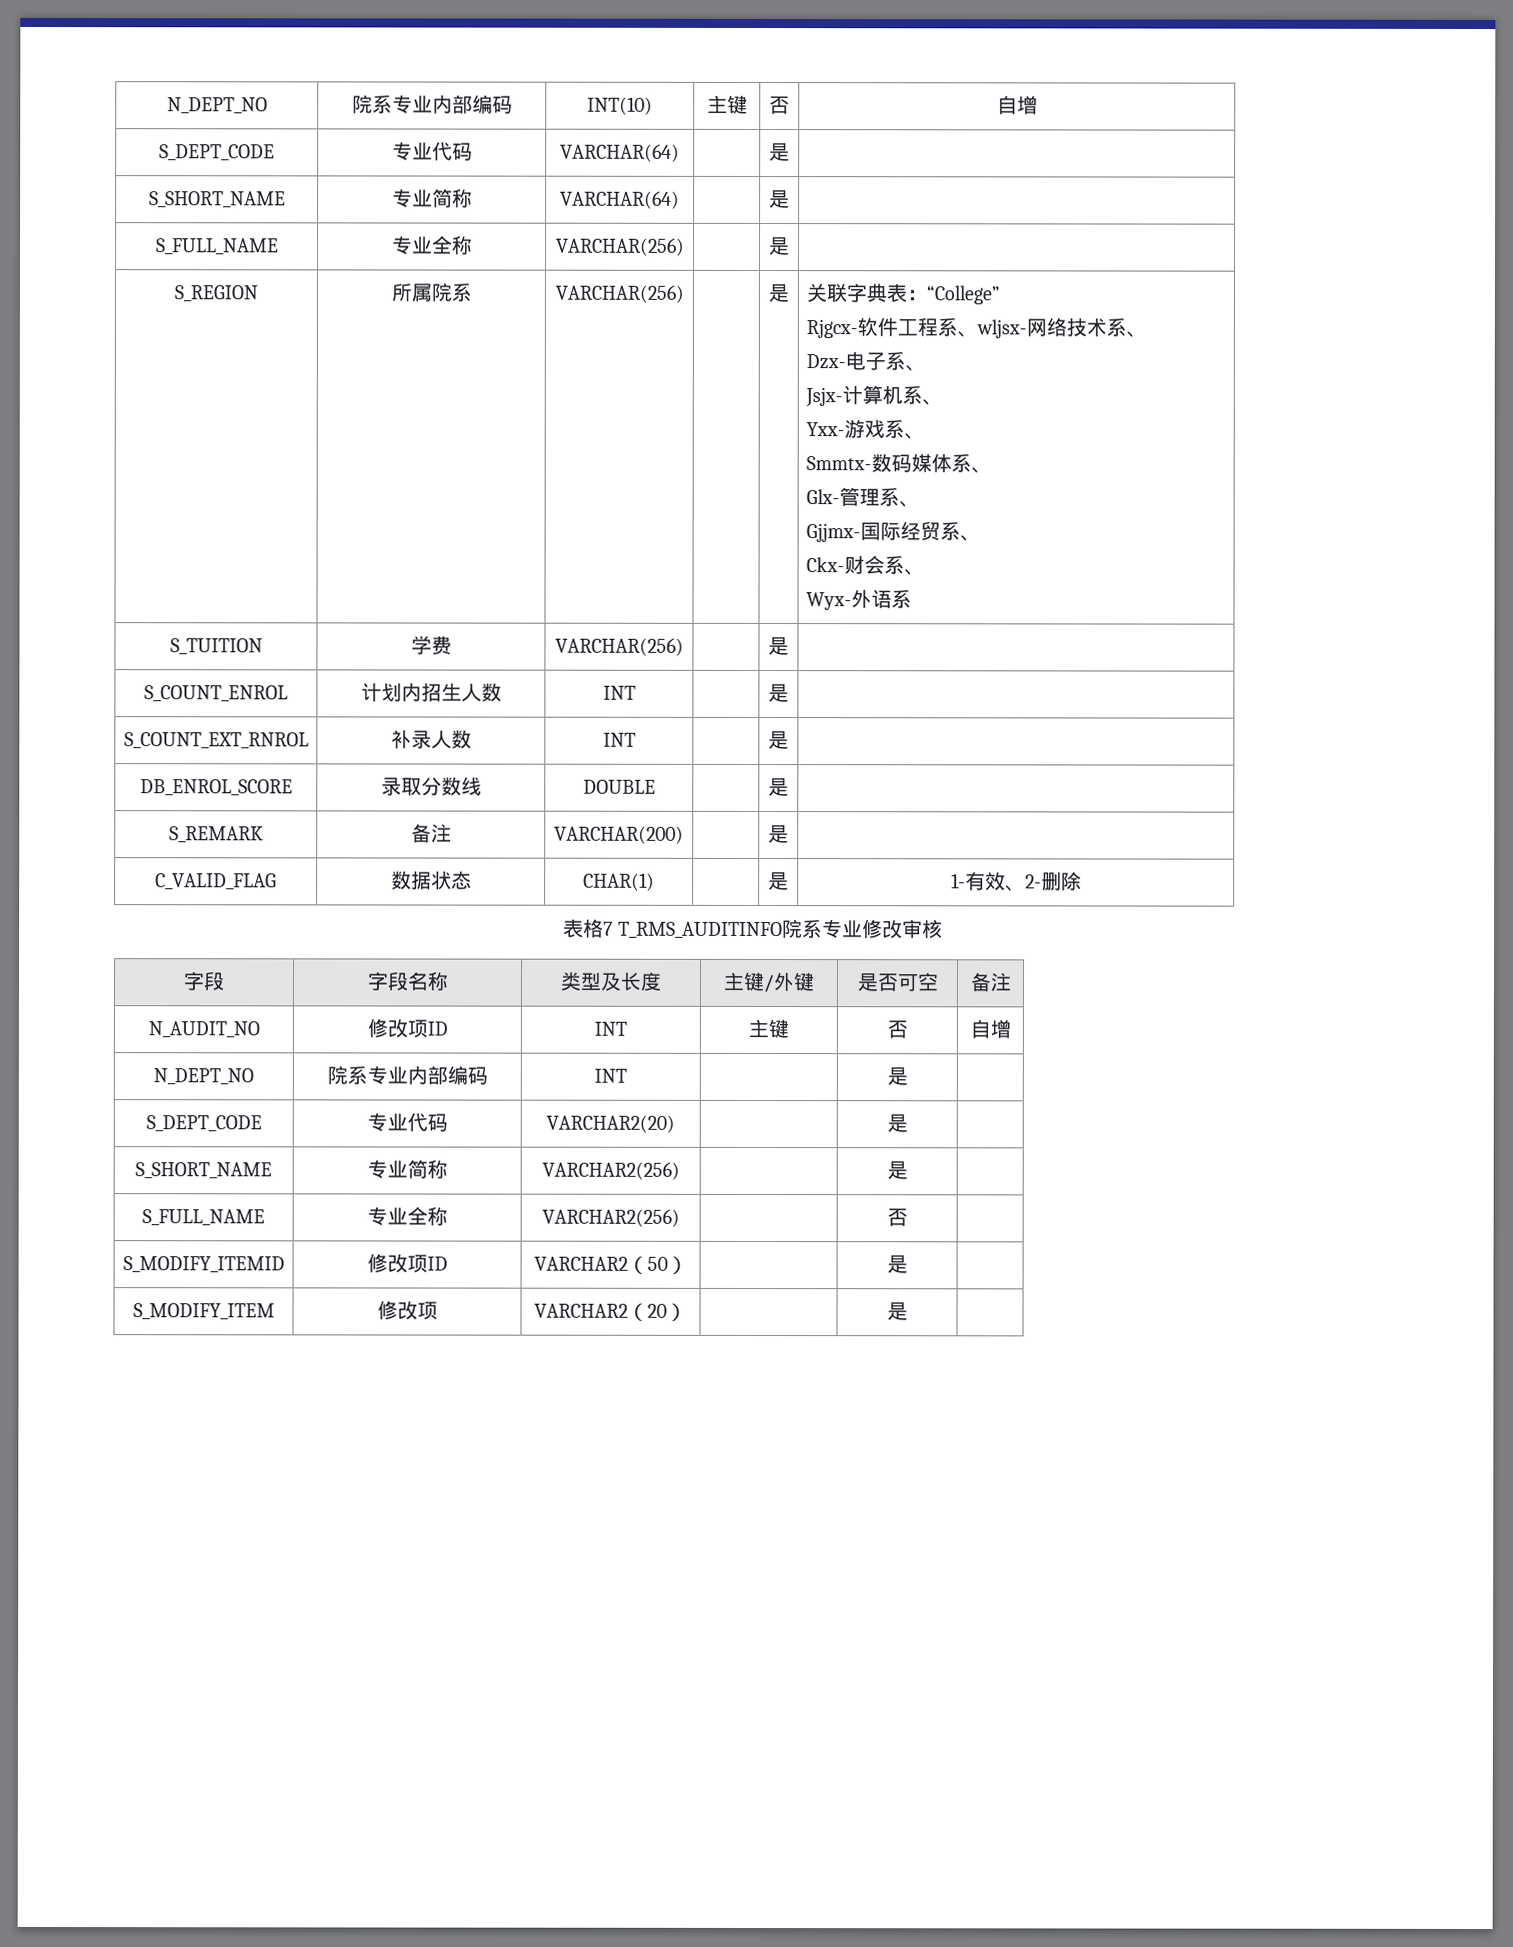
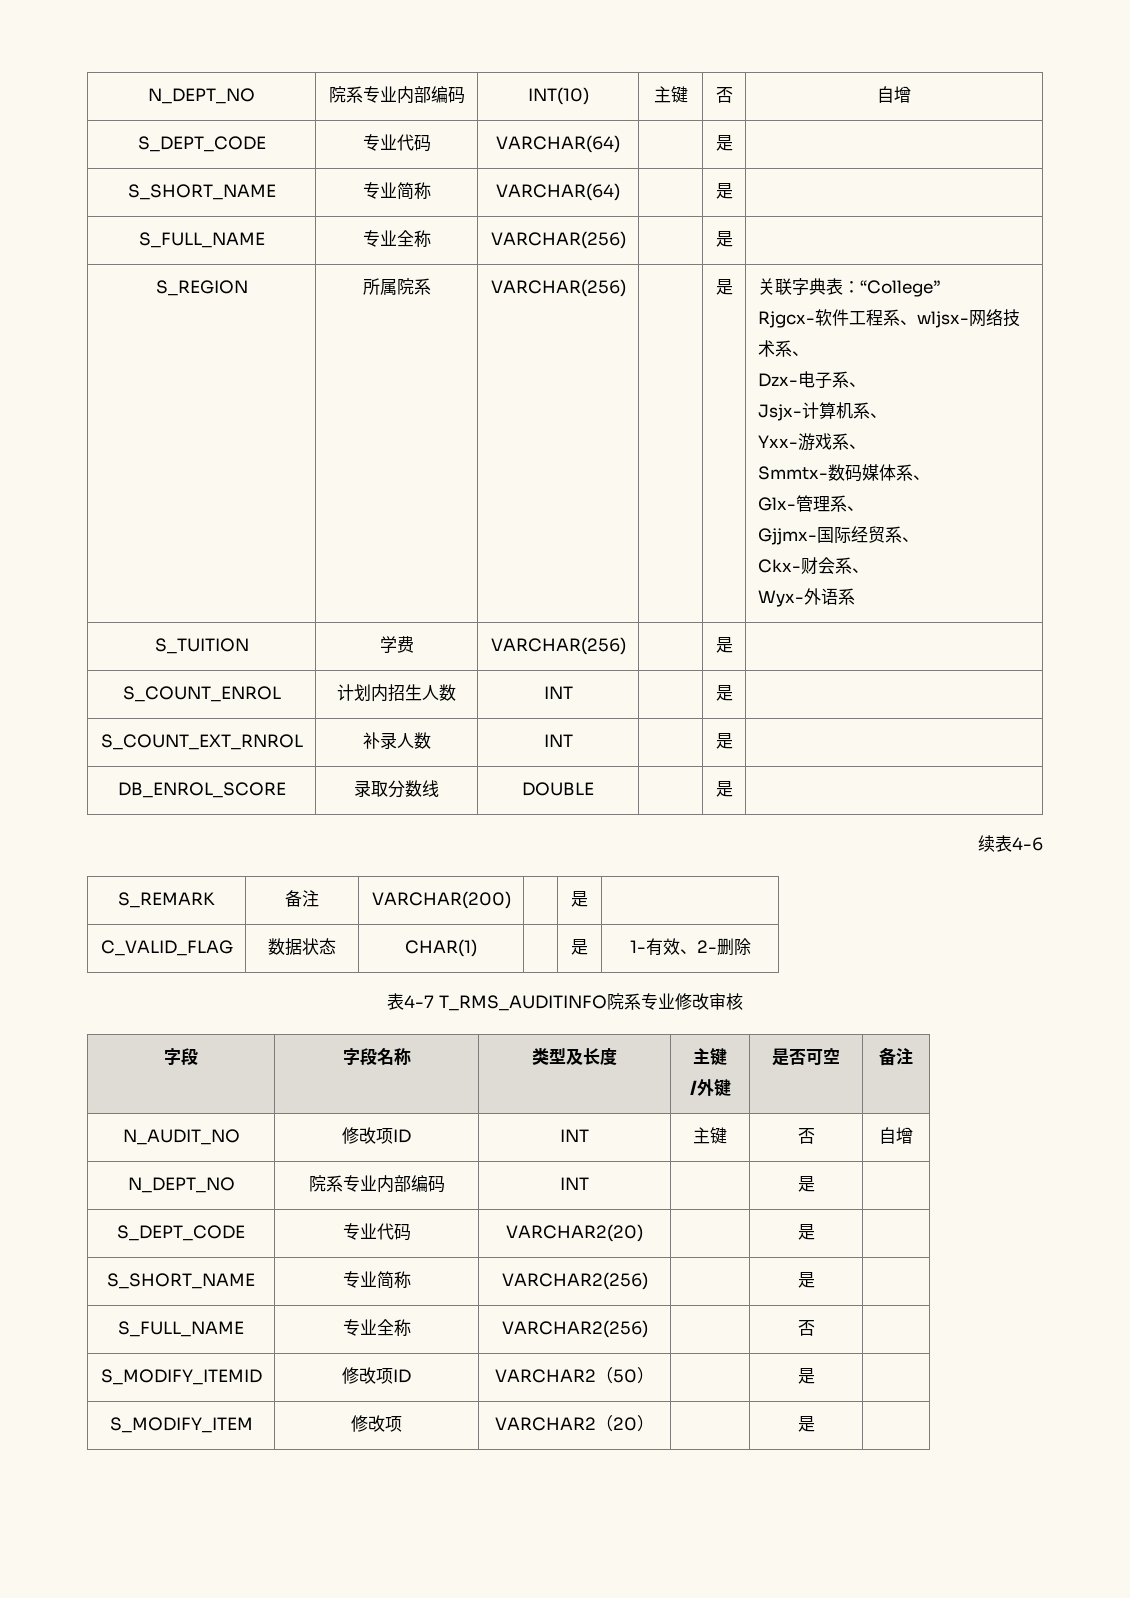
(789, 787) none -> [978,835,1043,852] // 续表4-6
[583,918,614,938] 格7 -> [404,995,435,1008] 4-7
(765, 981) none -> (727, 1057) //

